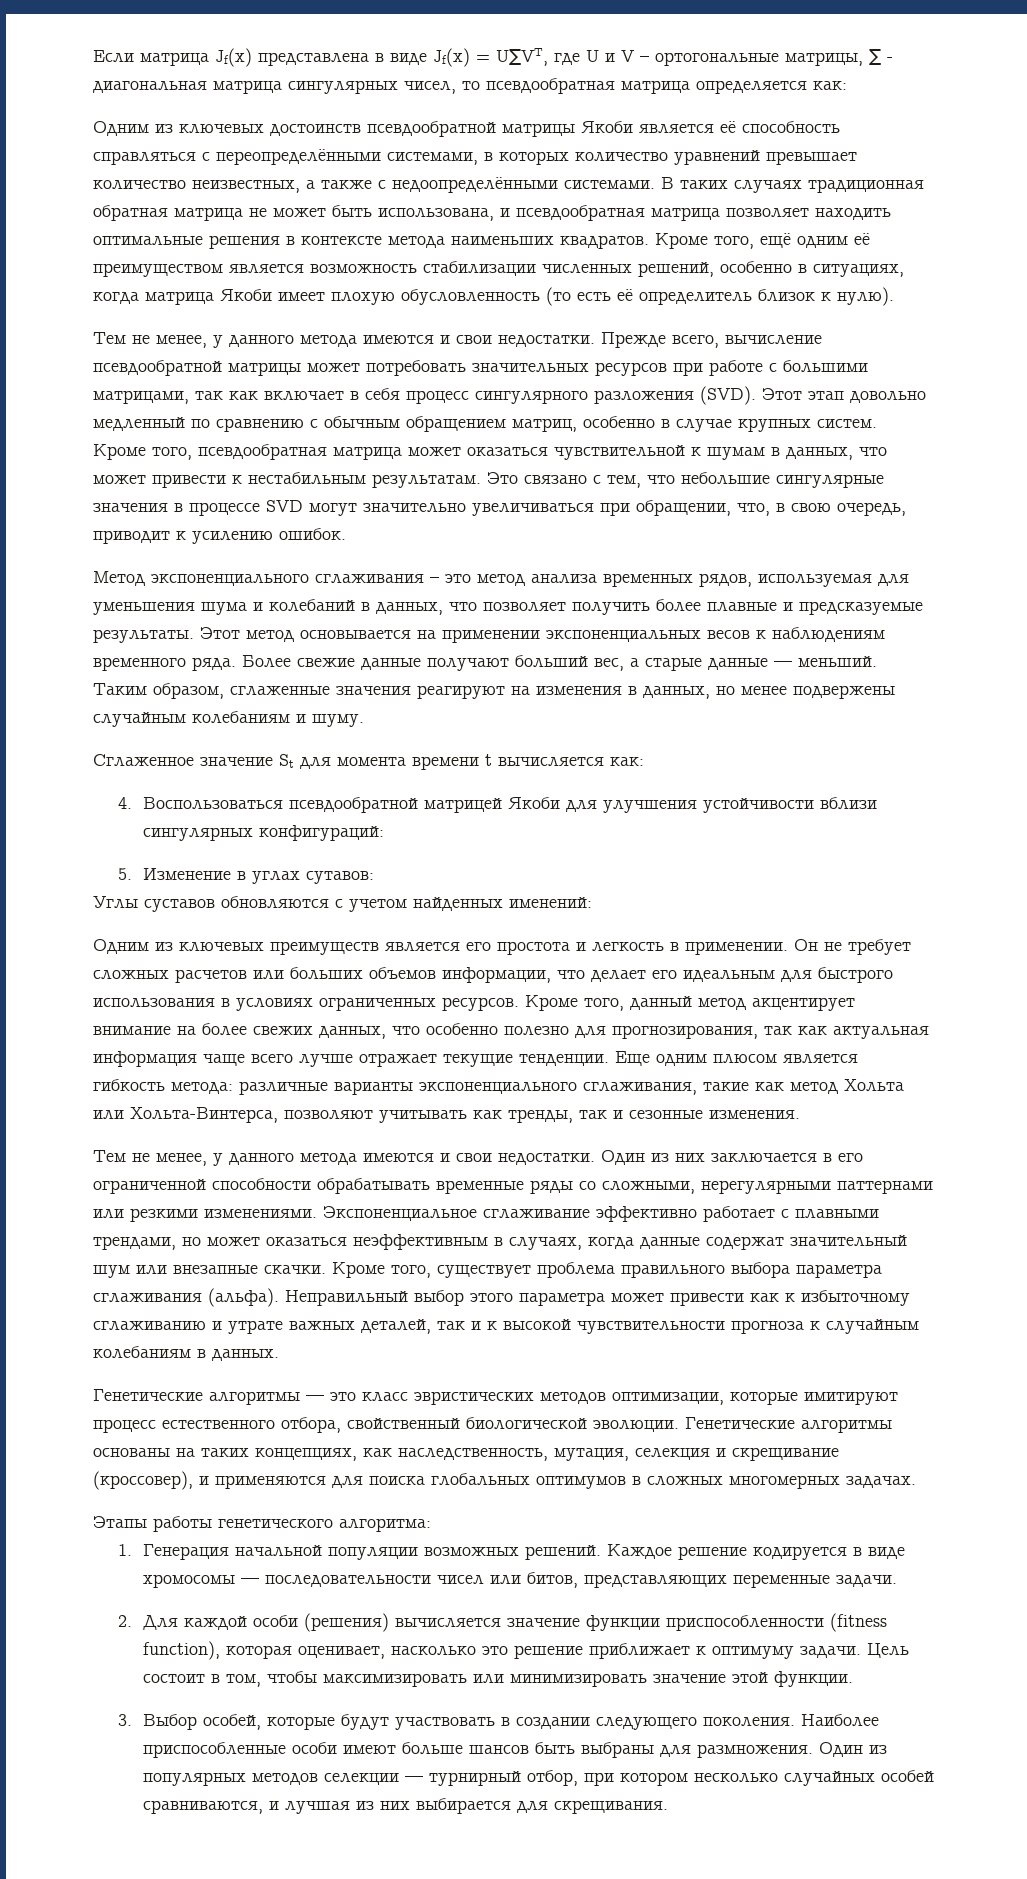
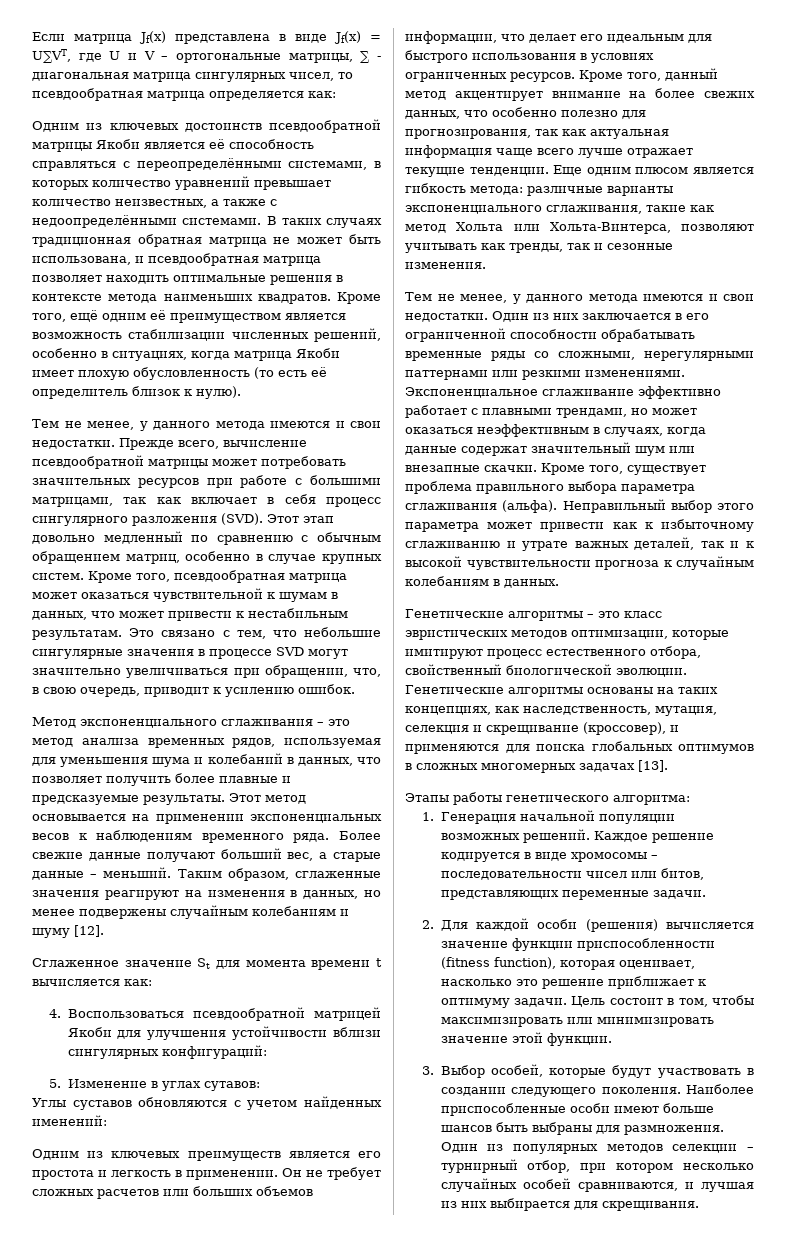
[774,661,792,667] — -> [90,874,98,878] –
[312,714,364,727] шуму. -> [32,925,104,938] шуму [12].
[306,1395,324,1401] — -> [587,614,594,618] –
[846,1476,916,1488] задачах. -> [579,760,668,772] задачах [13].
[240,1578,259,1584] — -> [650,855,658,859] –
[404,1776,423,1782] — -> [747,1147,754,1151] –

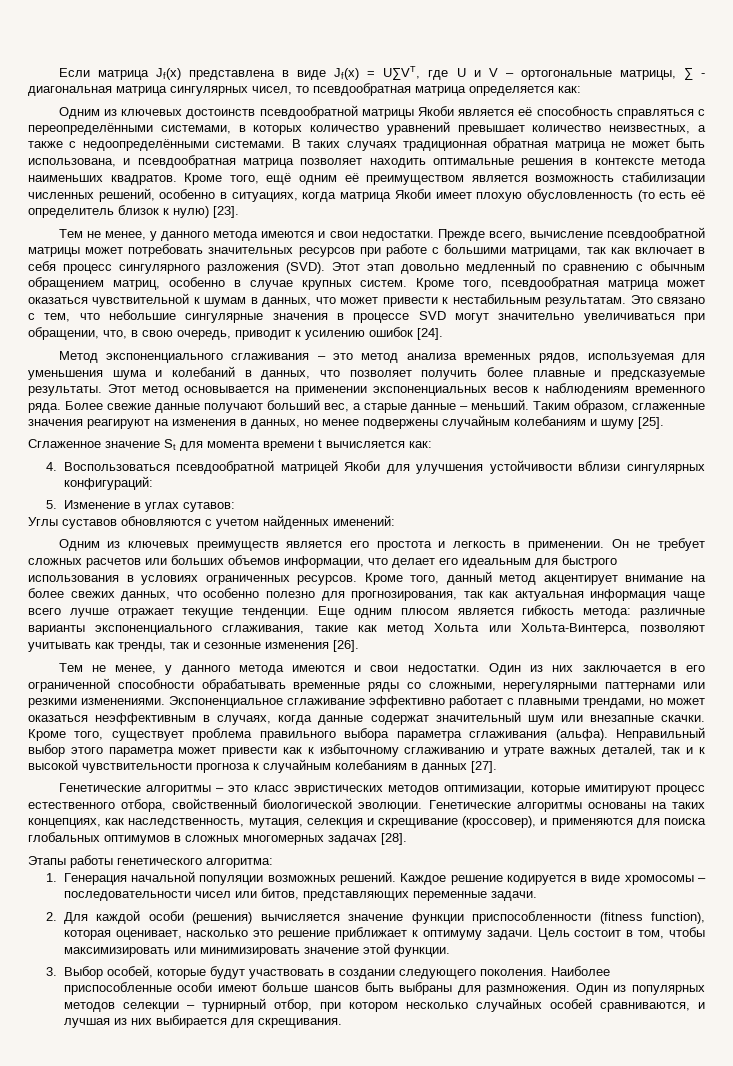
[196,386,241,399] нулю). -> [173,206,239,218] нулю) [23].
[298,684,355,694] ошибок. -> [369,327,443,340] ошибок [24].
[74,925,104,937] [12]. -> [638,417,664,429] [25].
[405,262,486,269] изменения. -> [265,640,359,652] изменения [26].
[504,579,559,588] данных. -> [422,761,497,773] данных [27].
[638,760,668,772] [13]. -> [381,833,407,845] [28].

